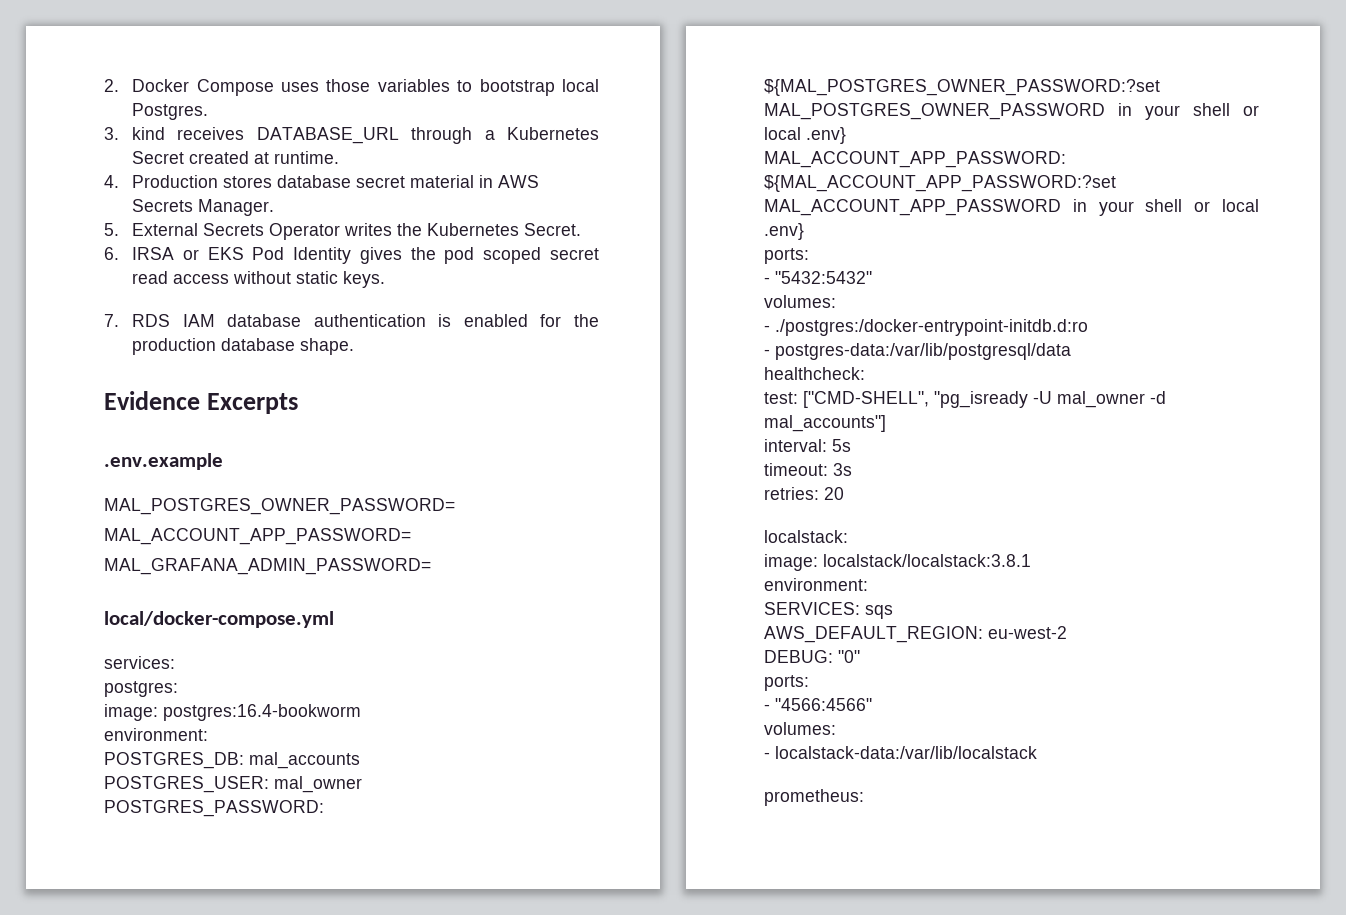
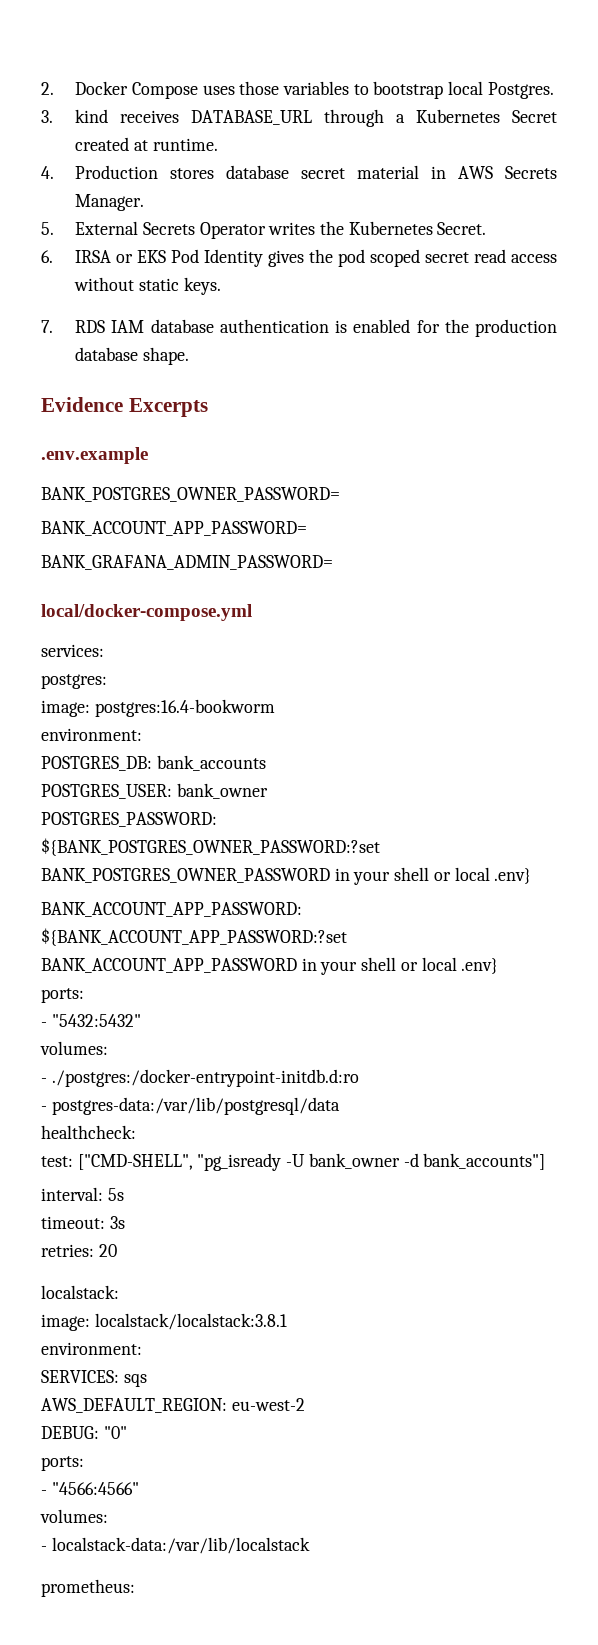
[104,498,455,515] [104,528,411,545] [104,558,431,575] MAL_POSTGRES_OWNER_PASSWORD= // MAL_ACCOUNT_APP_PASSWORD= // MAL_GRAFANA_ADMIN_PASSWORD= -> [41,487,340,502] [41,521,307,536] [41,555,333,570] BANK_POSTGRES_OWNER_PASSWORD= // BANK_ACCOUNT_APP_PASSWORD= // BANK_GRAFANA_ADMIN_PASSWORD=
[249,752,360,769] mal_accounts -> [156,755,266,771] bank_accounts
[274,776,362,793] mal_owner -> [176,783,268,799] bank_owner
[764,79,1160,96] [764,103,1259,120] [764,127,846,144] [764,151,1066,168] [764,175,1116,192] [764,199,1061,216] ${MAL_POSTGRES_OWNER_PASSWORD:?set MAL_POSTGRES_OWNER_PASSWORD in your shell or local .env} // MAL_ACCOUNT_APP_PASSWORD: ${MAL_ACCOUNT_APP_PASSWORD:?set MAL_ACCOUNT_APP_PASSWORD -> [41,838,380,856] [41,867,532,885] [41,902,302,917] [41,928,347,946] [41,958,297,973] ${BANK_POSTGRES_OWNER_PASSWORD:?set BANK_POSTGRES_OWNER_PASSWORD in your shell or local .env} // BANK_ACCOUNT_APP_PASSWORD: ${BANK_ACCOUNT_APP_PASSWORD:?set BANK_ACCOUNT_APP_PASSWORD
[1057,391,1166,408] [764,415,886,432] mal_owner -d mal_accounts"] -> [308,1153,546,1170] bank_owner -d bank_accounts"]

